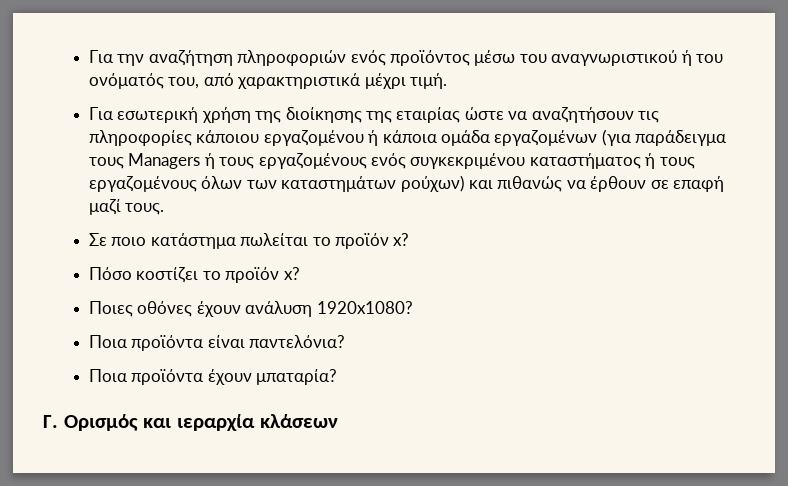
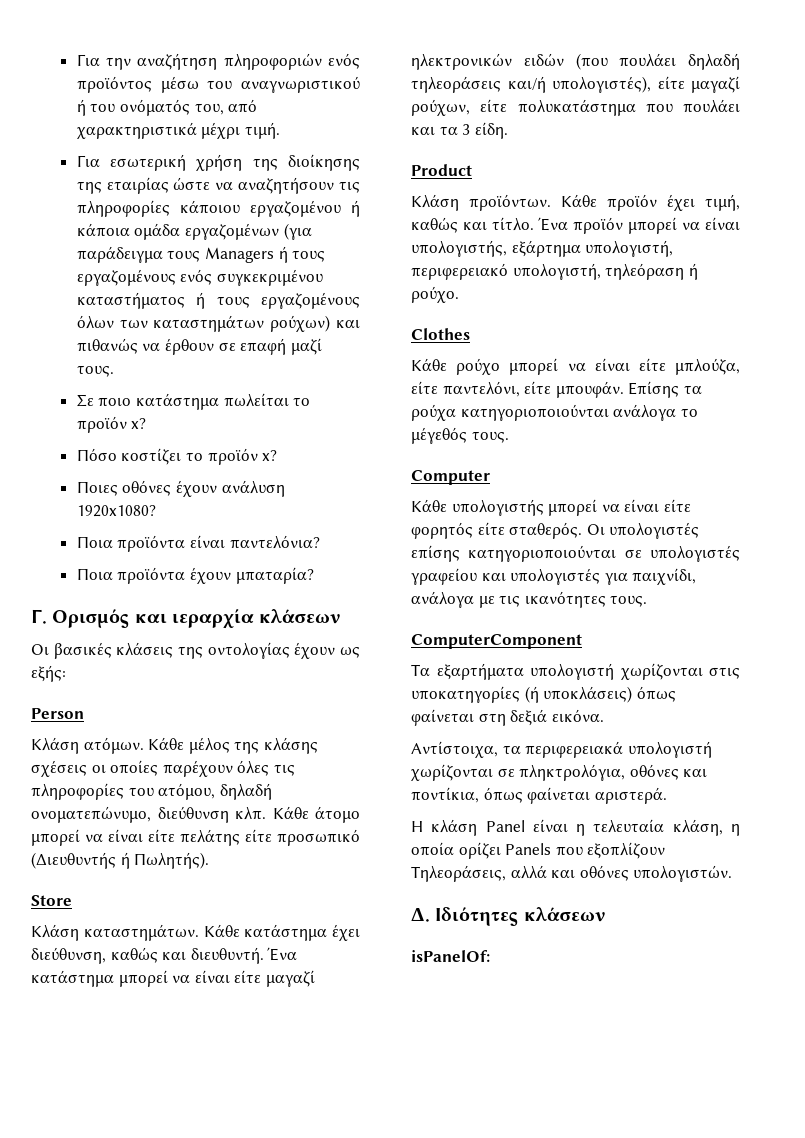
(338, 421) none -> [31,642,360,659] [31,665,66,682] [31,708,84,719] [31,737,318,754] [31,760,295,777] [31,783,272,800] [31,806,360,823] [31,829,360,846] [31,852,210,869] [31,895,72,906] [31,924,360,941] [31,947,298,964] [31,970,315,987] [411,53,740,70] [411,76,740,93] [411,99,740,116] [411,122,508,139] [411,164,472,176] [411,194,740,211] [411,217,740,234] [411,240,674,257] [411,263,698,280] [411,286,459,303] [411,328,470,340] [411,358,740,375] [411,381,702,398] [411,404,698,421] [411,427,509,444] [411,470,490,485] [411,499,691,516] [411,522,700,539] [411,545,740,562] [411,568,697,585] [411,591,648,608] [411,634,582,649] [411,663,740,680] [411,686,676,703] [411,709,604,726] [411,741,712,758] [411,764,708,781] [411,787,667,804] [411,819,740,836] [411,842,666,859] [411,865,733,882] [411,907,605,926] [411,950,490,962] // Οι βασικές κλάσεις της οντολογίας έχουν ως εξής: // Person // Κλάση ατόμων. Κάθε μέλος της κλάσης σχέσεις οι οποίες παρέχουν όλες τις πληροφορίες του ατόμου, δηλαδή ονοματεπώνυμο, διεύθυνση κλπ. Κάθε άτομο μπορεί να είναι είτε πελάτης είτε προσωπικό (Διευθυντής ή Πωλητής). // Store // Κλάση καταστημάτων. Κάθε κατάστημα έχει διεύθυνση, καθώς και διευθυντή. Ένα κατάστημα μπορεί να είναι είτε μαγαζί ηλεκτρονικών ειδών (που πουλάει δηλαδή τηλεοράσεις και/ή υπολογιστές), είτε μαγαζί ρούχων, είτε πολυκατάστημα που πουλάει και τα 3 είδη. // Product // Κλάση προϊόντων. Κάθε προϊόν έχει τιμή, καθώς και τίτλο. Ένα προϊόν μπορεί να είναι υπολογιστής, εξάρτημα υπολογιστή, περιφερειακό υπολογιστή, τηλεόραση ή ρούχο. // Clothes // Κάθε ρούχο μπορεί να είναι είτε μπλούζα, είτε παντελόνι, είτε μπουφάν. Επίσης τα ρούχα κατηγοριοποιούνται ανάλογα το μέγεθός τους. // Computer // Κάθε υπολογιστής μπορεί να είναι είτε φορητός είτε σταθερός. Οι υπολογιστές επίσης κατηγοριοποιούνται σε υπολογιστές γραφείου και υπολογιστές για παιχνίδι, ανάλογα με τις ικανότητες τους. // ComputerComponent // Τα εξαρτήματα υπολογιστή χωρίζονται στις υποκατηγορίες (ή υποκλάσεις) όπως φαίνεται στη δεξιά εικόνα. // Αντίστοιχα, τα περιφερειακά υπολογιστή χωρίζονται σε πληκτρολόγια, οθόνες και ποντίκια, όπως φαίνεται αριστερά. // Η κλάση Panel είναι η τελευταία κλάση, η οποία ορίζει Panels που εξοπλίζουν Τηλεοράσεις, αλλά και οθόνες υπολογιστών. // Δ. Ιδιότητες κλάσεων // isPanelOf:

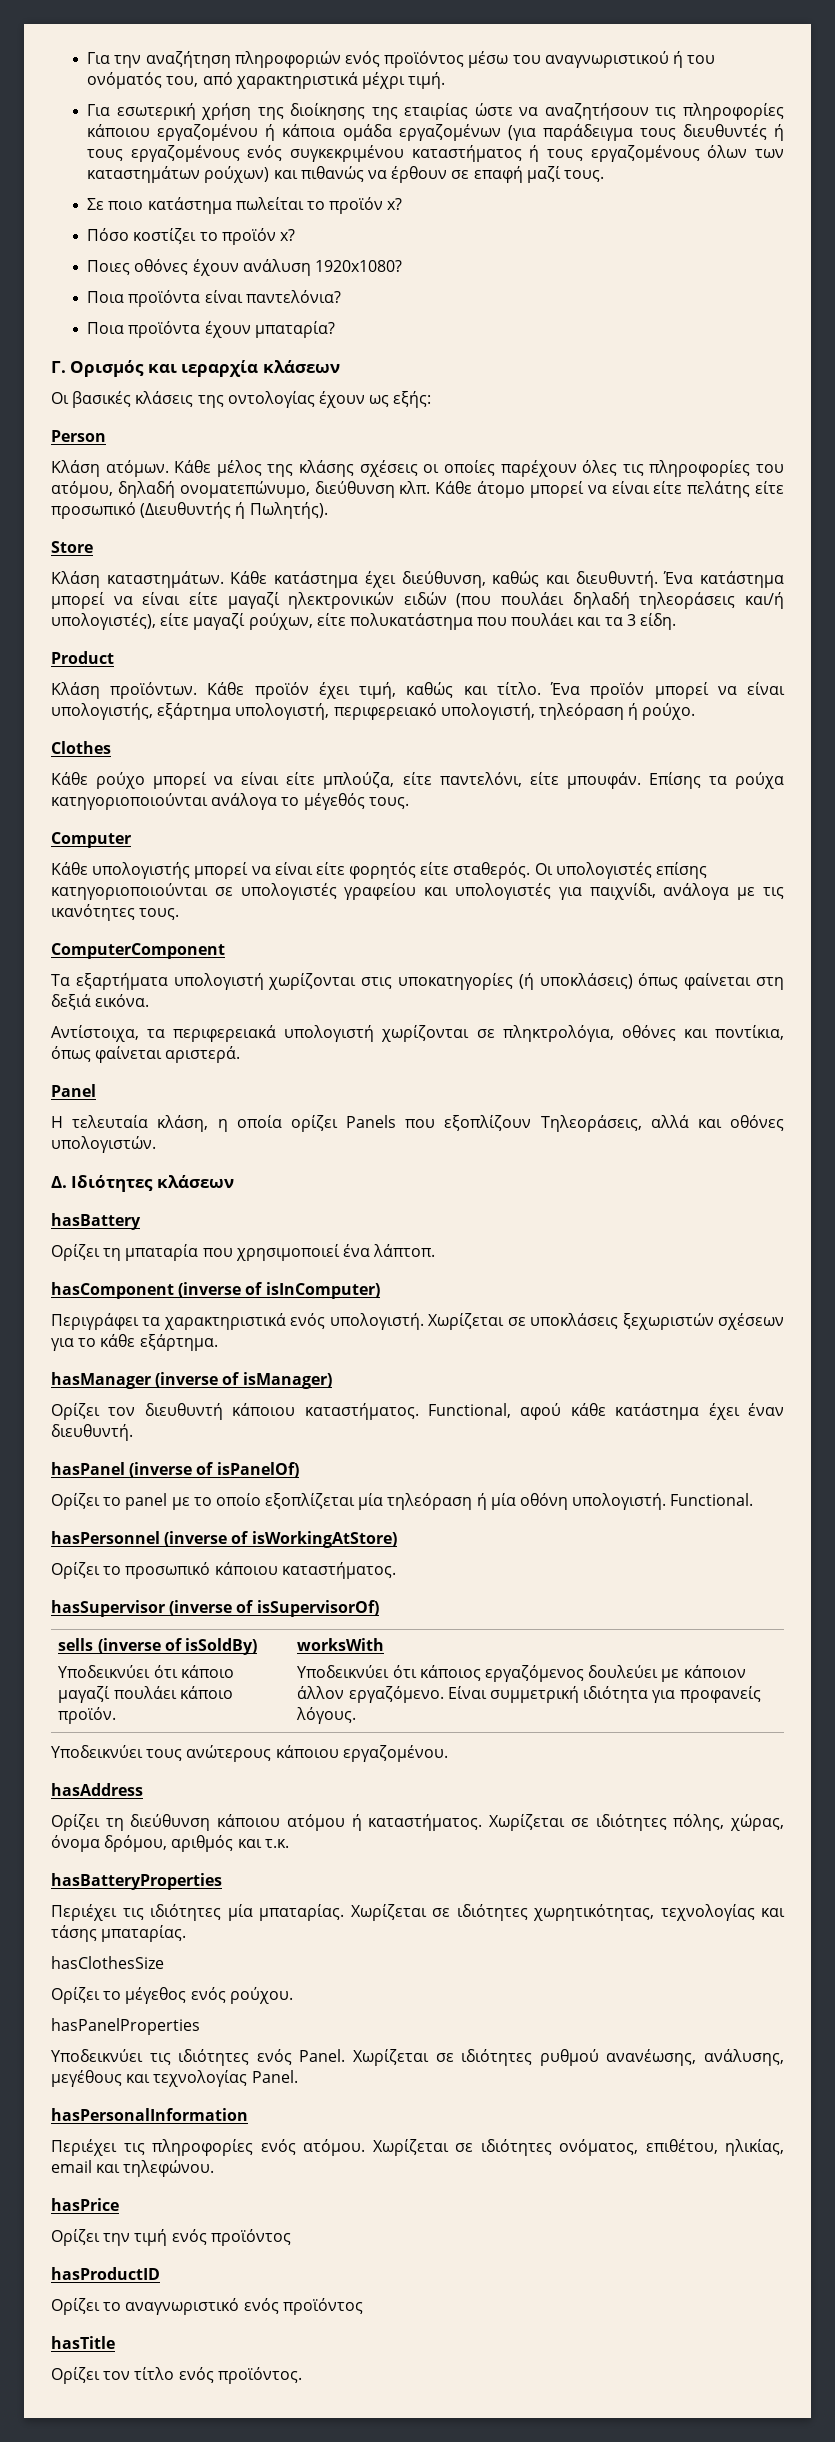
[204,247,274,263] Managers -> [682,124,767,140] διευθυντές
(667, 795) none -> [51,1084,96,1097] // Panel
[431,819,586,836] κλάση Panel είναι η -> (63, 1122) none
[411,950,490,962] isPanelOf: -> [51,1213,141,1230] [51,1244,436,1261] [51,1282,380,1299] [51,1313,785,1330] [51,1334,218,1351] [51,1372,332,1389] [51,1403,784,1420] [51,1424,133,1441] [51,1462,299,1478] [51,1493,754,1510] [51,1531,397,1548] [51,1562,396,1579] [51,1600,379,1617] [58,1638,258,1655] [58,1665,234,1678] [58,1686,233,1703] [58,1707,117,1724] [297,1638,385,1651] [297,1665,746,1682] [297,1686,761,1703] [296,1707,357,1724] [51,1745,448,1762] [51,1783,143,1796] [51,1814,785,1831] [51,1835,289,1852] [51,1873,222,1890] [51,1904,785,1921] [51,1925,187,1942] [51,1956,164,1969] [51,1987,293,2004] [51,2018,200,2035] [51,2049,785,2066] [51,2070,298,2087] [51,2108,248,2121] [51,2139,784,2156] [51,2160,215,2177] [51,2198,119,2211] [51,2229,291,2246] [51,2267,160,2280] [51,2298,363,2315] [51,2336,115,2349] [51,2367,302,2384] hasBattery // Ορίζει τη μπαταρία που χρησιμοποιεί ένα λάπτοπ. // hasComponent (inverse of isInComputer) // Περιγράφει τα χαρακτηριστικά ενός υπολογιστή. Χωρίζεται σε υποκλάσεις ξεχωριστών σχέσεων για το κάθε εξάρτημα. // hasManager (inverse of isManager) // Ορίζει τον διευθυντή κάποιου καταστήματος. Functional, αφού κάθε κατάστημα έχει έναν διευθυντή. // hasPanel (inverse of isPanelOf) // Ορίζει το panel με το οποίο εξοπλίζεται μία τηλεόραση ή μία οθόνη υπολογιστή. Functional. // hasPersonnel (inverse of isWorkingAtStore) // Ορίζει το προσωπικό κάποιου καταστήματος. // hasSupervisor (inverse of isSupervisorOf) // sells (inverse of isSoldBy) // Υποδεικνύει ότι κάποιο μαγαζί πουλάει κάποιο προϊόν. | worksWith // Υποδεικνύει ότι κάποιος εργαζόμενος δουλεύει με κάποιον άλλον εργαζόμενο. Είναι συμμετρική ιδιότητα για προφανείς λόγους. // Υποδεικνύει τους ανώτερους κάποιου εργαζομένου. // hasAddress // Ορίζει τη διεύθυνση κάποιου ατόμου ή καταστήματος. Χωρίζεται σε ιδιότητες πόλης, χώρας, όνομα δρόμου, αριθμός και τ.κ. // hasBatteryProperties // Περιέχει τις ιδιότητες μία μπαταρίας. Χωρίζεται σε ιδιότητες χωρητικότητας, τεχνολογίας και τάσης μπαταρίας. // hasClothesSize // Ορίζει το μέγεθος ενός ρούχου. // hasPanelProperties // Υποδεικνύει τις ιδιότητες ενός Panel. Χωρίζεται σε ιδιότητες ρυθμού ανανέωσης, ανάλυσης, μεγέθους και τεχνολογίας Panel. // hasPersonalInformation // Περιέχει τις πληροφορίες ενός ατόμου. Χωρίζεται σε ιδιότητες ονόματος, επιθέτου, ηλικίας, email και τηλεφώνου. // hasPrice // Ορίζει την τιμή ενός προϊόντος // hasProductID // Ορίζει το αναγνωριστικό ενός προϊόντος // hasTitle // Ορίζει τον τίτλο ενός προϊόντος.

